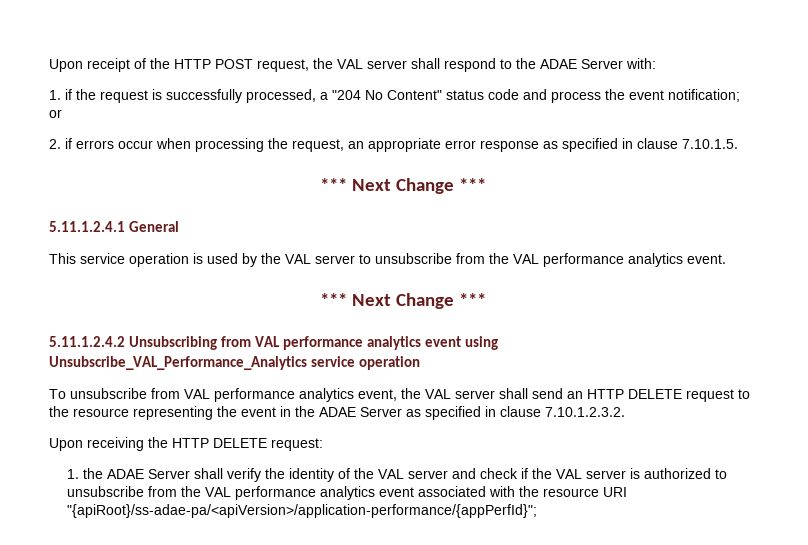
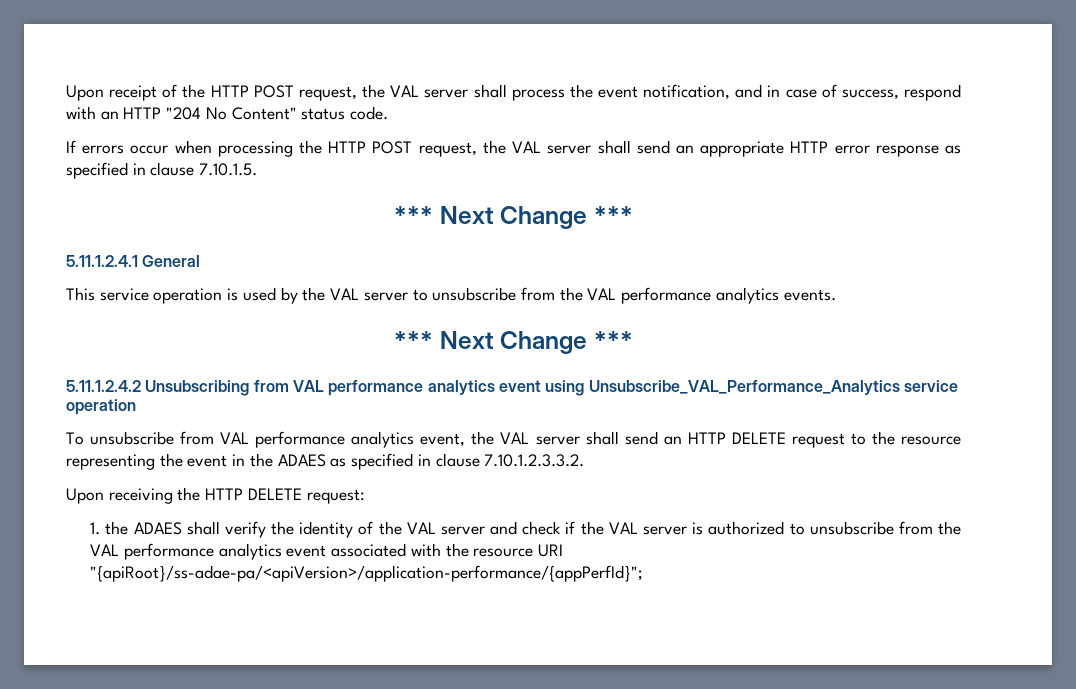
[444,58,656,72] [49,89,740,103] [49,109,62,118] [49,138,72,149] respond to the ADAE Server with: // 1. if the request is successfully processed, a "204 No Content" status code and process the event notification; or // 2. if -> [511,84,961,101] [66,106,389,120] [66,140,76,153] process the event notification, and in case of success, respond with an HTTP "204 No Content" status code. // If
[292,139,344,152] request, -> [328,140,670,157] HTTP POST request, the VAL server shall send
(441, 145) none -> [790,141,829,153] HTTP
[687,254,726,264] event. -> [783,289,836,301] events.
[319,406,625,420] ADAE Server as specified in clause 7.10.1.2.3.2. -> [277,453,585,470] ADAES as specified in clause 7.10.1.2.3.3.2.
[107,469,191,479] ADAE Server -> [133,522,182,535] ADAES

